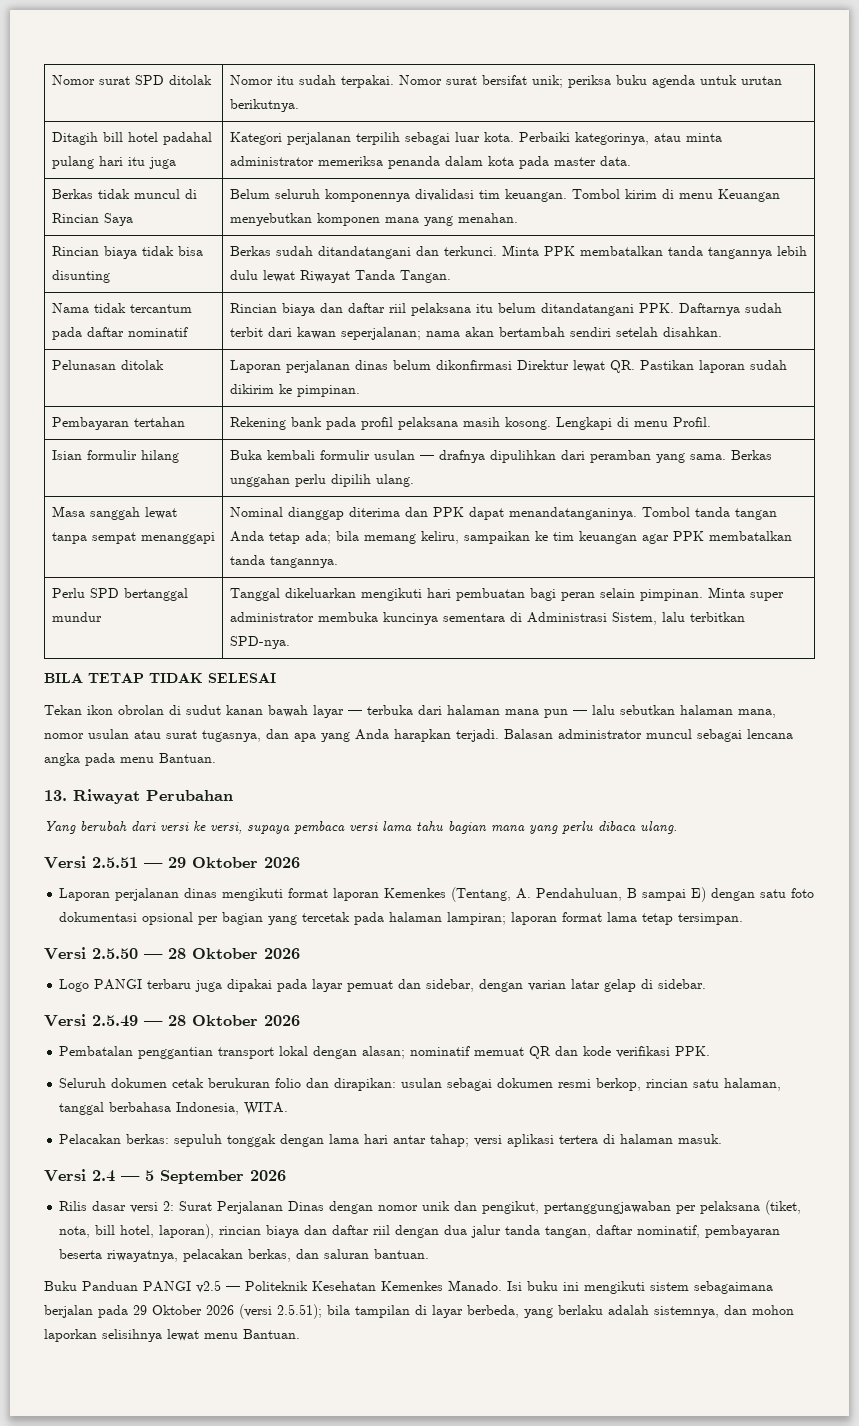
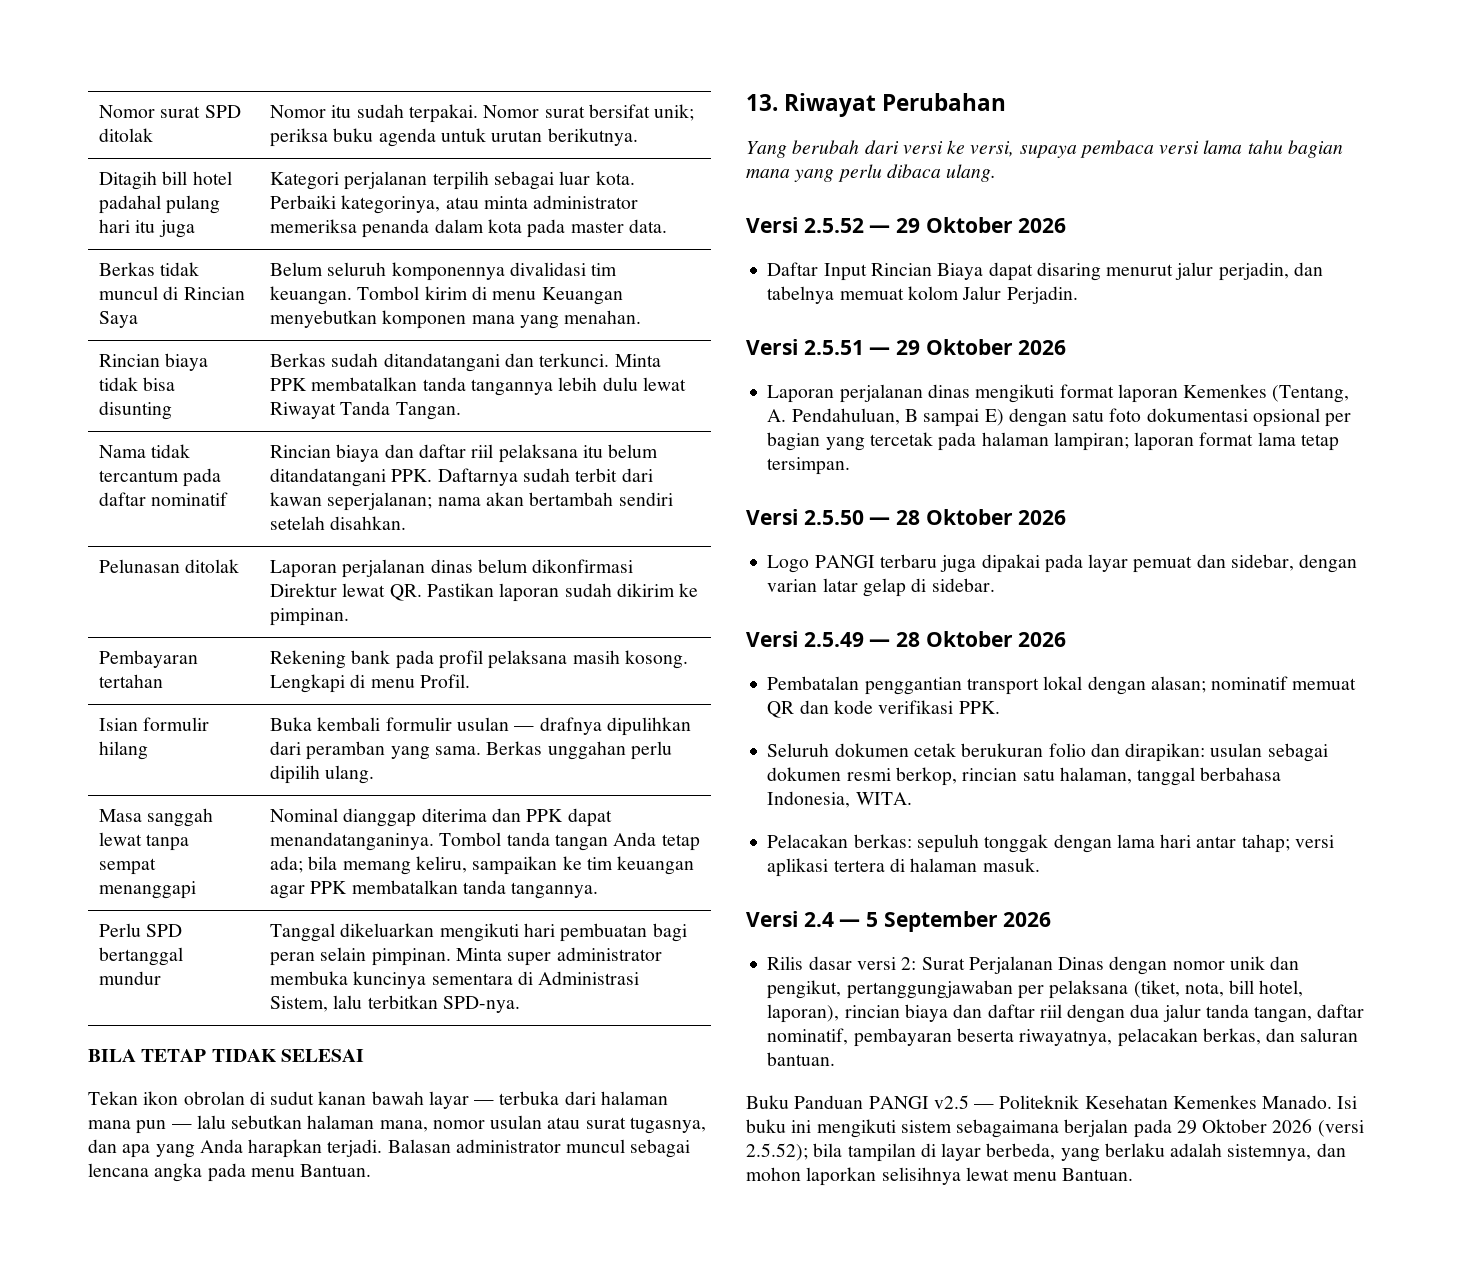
(677, 827) none -> [746,217,1067,233] [767,262,1323,281] [767,286,1078,304] // Versi 2.5.52 — 29 Oktober 2026 // Daftar Input Rincian Biaya dapat disaring menurut jalur perjadin, dan tabelnya memuat kolom Jalur Perjadin.
[277,1304,322,1319] 2.5.51); -> [746,1143,808,1161] 2.5.52);

